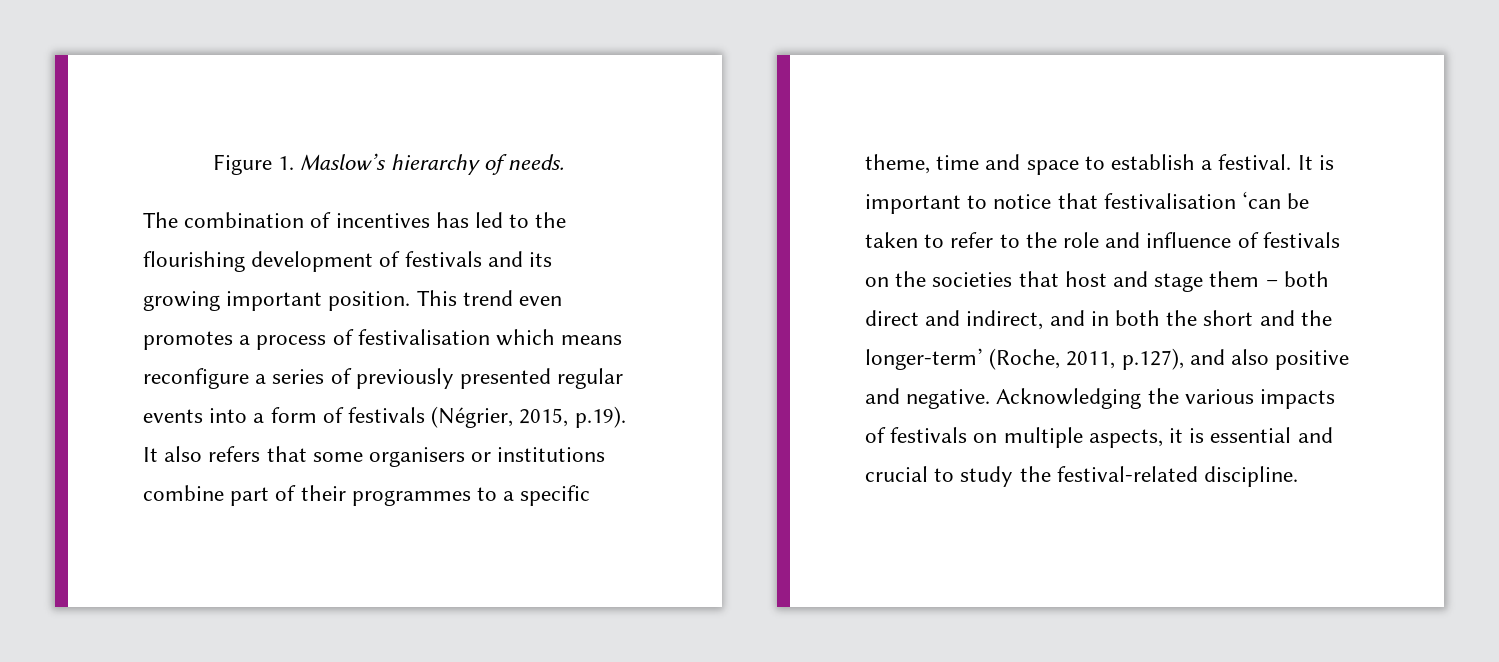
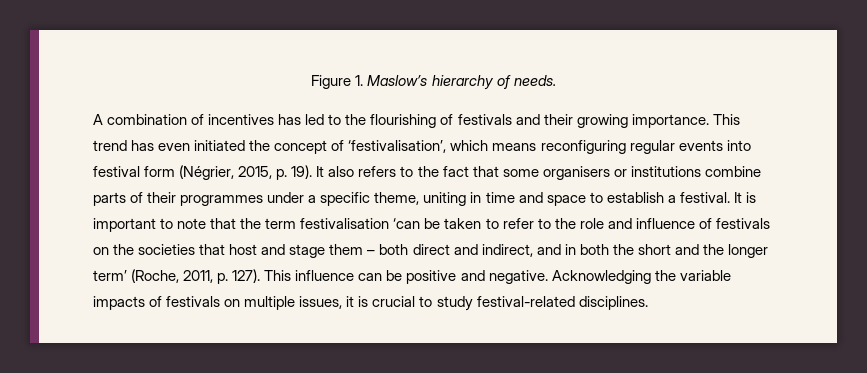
[143,212,178,228] The -> [93,114,103,125] A
[251,251,374,272] development -> (437, 121) none
[529,252,553,267] [143,290,563,311] [143,329,623,350] [143,368,624,389] [143,406,626,428] [143,446,261,462] its growing important position. This trend even promotes a process of festivalisation which means reconfigure a series of previously presented regular events into a form of festivals (Négrier, 2015, p.19). It also refers -> [543,114,740,128] [93,140,751,154] [93,165,469,180] their growing importance. This trend has even initiated the concept of ‘festivalisation’, which means reconfiguring regular events into festival form (Négrier, 2015, p. 19). It also refers to the fact
[230,487,270,506] part -> [93,192,126,206] parts
[477,487,498,501] to -> [267,192,305,203] under
(930, 164) none -> [423,192,482,206] uniting in
[993,193,1098,209] notice that -> [177,218,297,229] note that the term
[865,348,1270,370] longer-term’ (Roche, 2011, p.127), and also -> [727,244,768,258] [93,269,403,284] longer term’ (Roche, 2011, p. 127). This influence can be
[1184,389,1254,404] various -> [679,270,731,281] variable
[1088,429,1163,448] aspects, -> [299,296,343,309] issues,
[1210,427,1333,443] essential and -> (369, 301) none
[1019,466,1299,487] the festival-related discipline. -> [476,296,648,310] festival-related disciplines.

